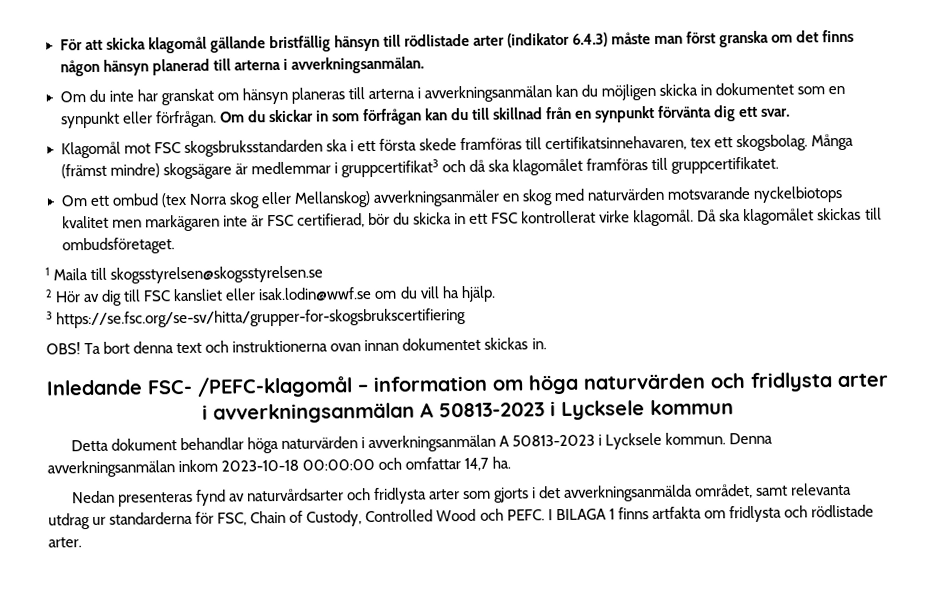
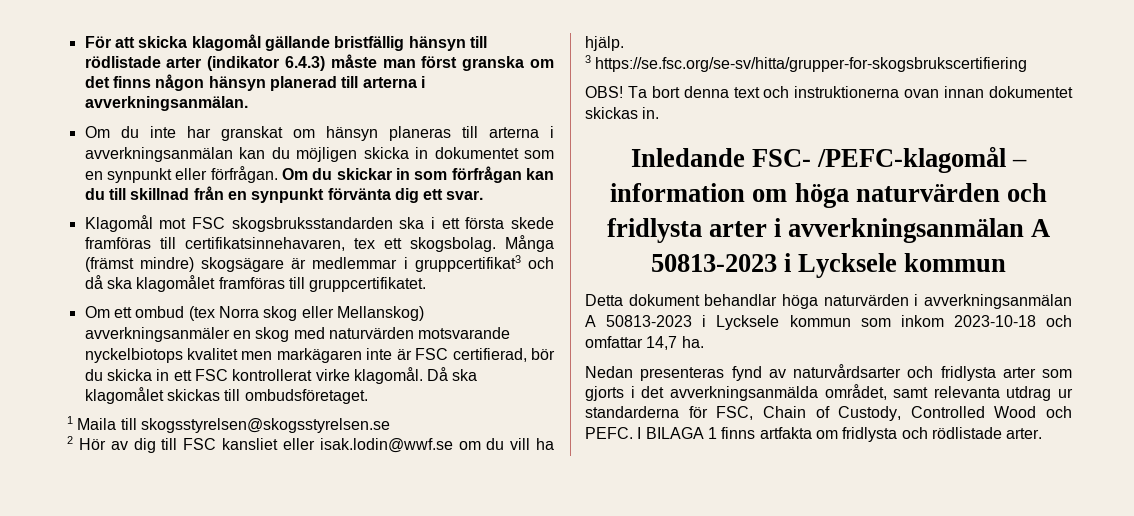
[665,432,774,445] [47,460,175,478] kommun. Denna avverkningsanmälan -> [789,315,891,327] kommun som
[302,458,376,471] 00:00:00 -> (1036, 321) none

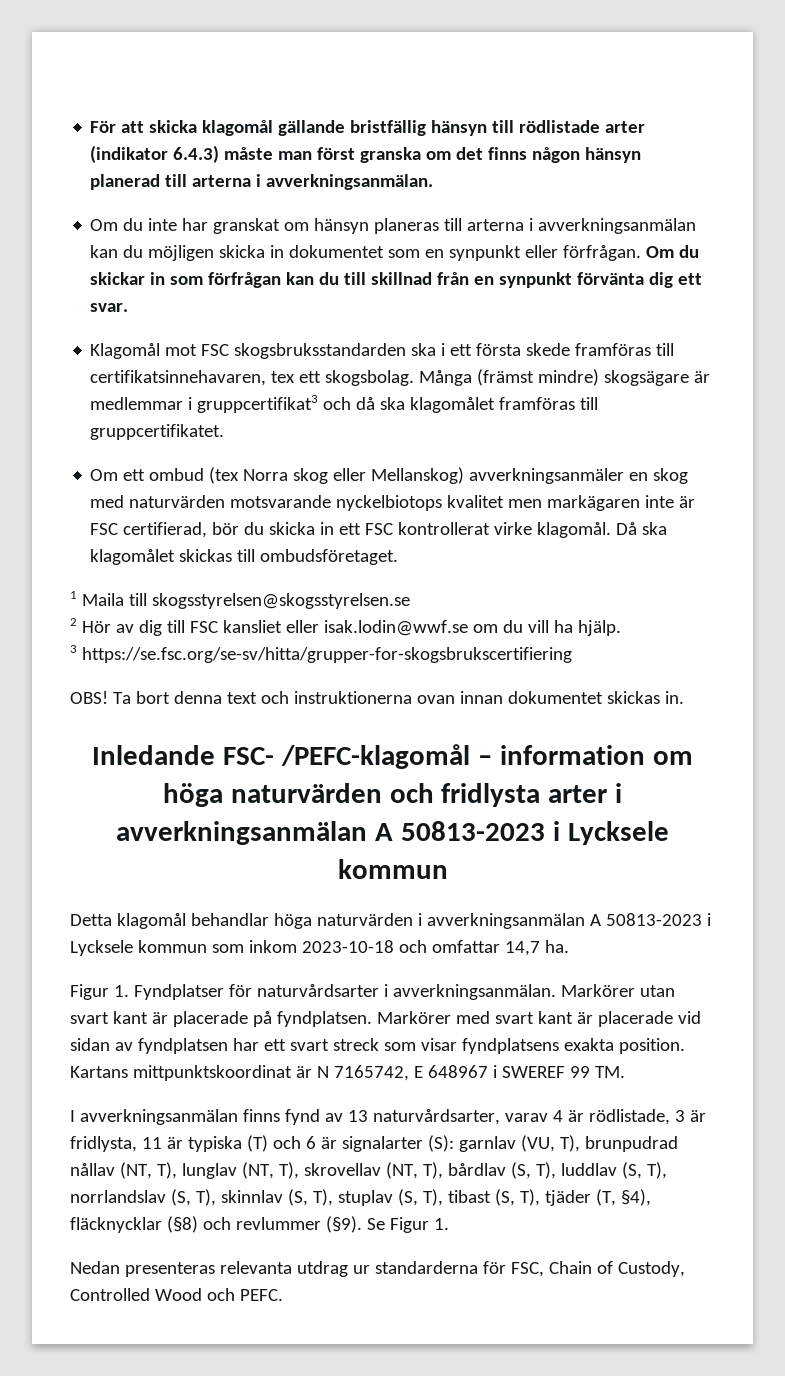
[628,294,700,306] dokument -> [116,913,186,929] klagomål
[585,364,1072,381] [585,384,929,401] Nedan presenteras fynd av naturvårdsarter och fridlysta arter som gjorts i det avverkningsanmälda området, samt -> [70,984,675,1000] [70,1011,701,1027] [70,1038,685,1054] [70,1065,625,1081] [70,1109,706,1125] [70,1135,678,1152] [70,1162,667,1179] [70,1189,651,1206] [70,1216,449,1233] [70,1261,215,1277] Figur 1. Fyndplatser för naturvårdsarter i avverkningsanmälan. Markörer utan svart kant är placerade på fyndplatsen. Markörer med svart kant är placerade vid sidan av fyndplatsen har ett svart streck som visar fyndplatsens exakta position. Kartans mittpunktskoordinat är N 7165742, E 648967 i SWEREF 99 TM. // I avverkningsanmälan finns fynd av 13 naturvårdsarter, varav 4 är rödlistade, 3 är fridlysta, 11 är typiska (T) och 6 är signalarter (S): garnlav (VU, T), brunpudrad nållav (NT, T), lunglav (NT, T), skrovellav (NT, T), bårdlav (S, T), luddlav (S, T), norrlandslav (S, T), skinnlav (S, T), stuplav (S, T), tibast (S, T), tjäder (T, §4), fläcknycklar (§8) och revlummer (§9). Se Figur 1. // Nedan presenteras
[637,427,1043,442] I BILAGA 1 finns artfakta om fridlysta och rödlistade arter. -> (283, 1295) none

